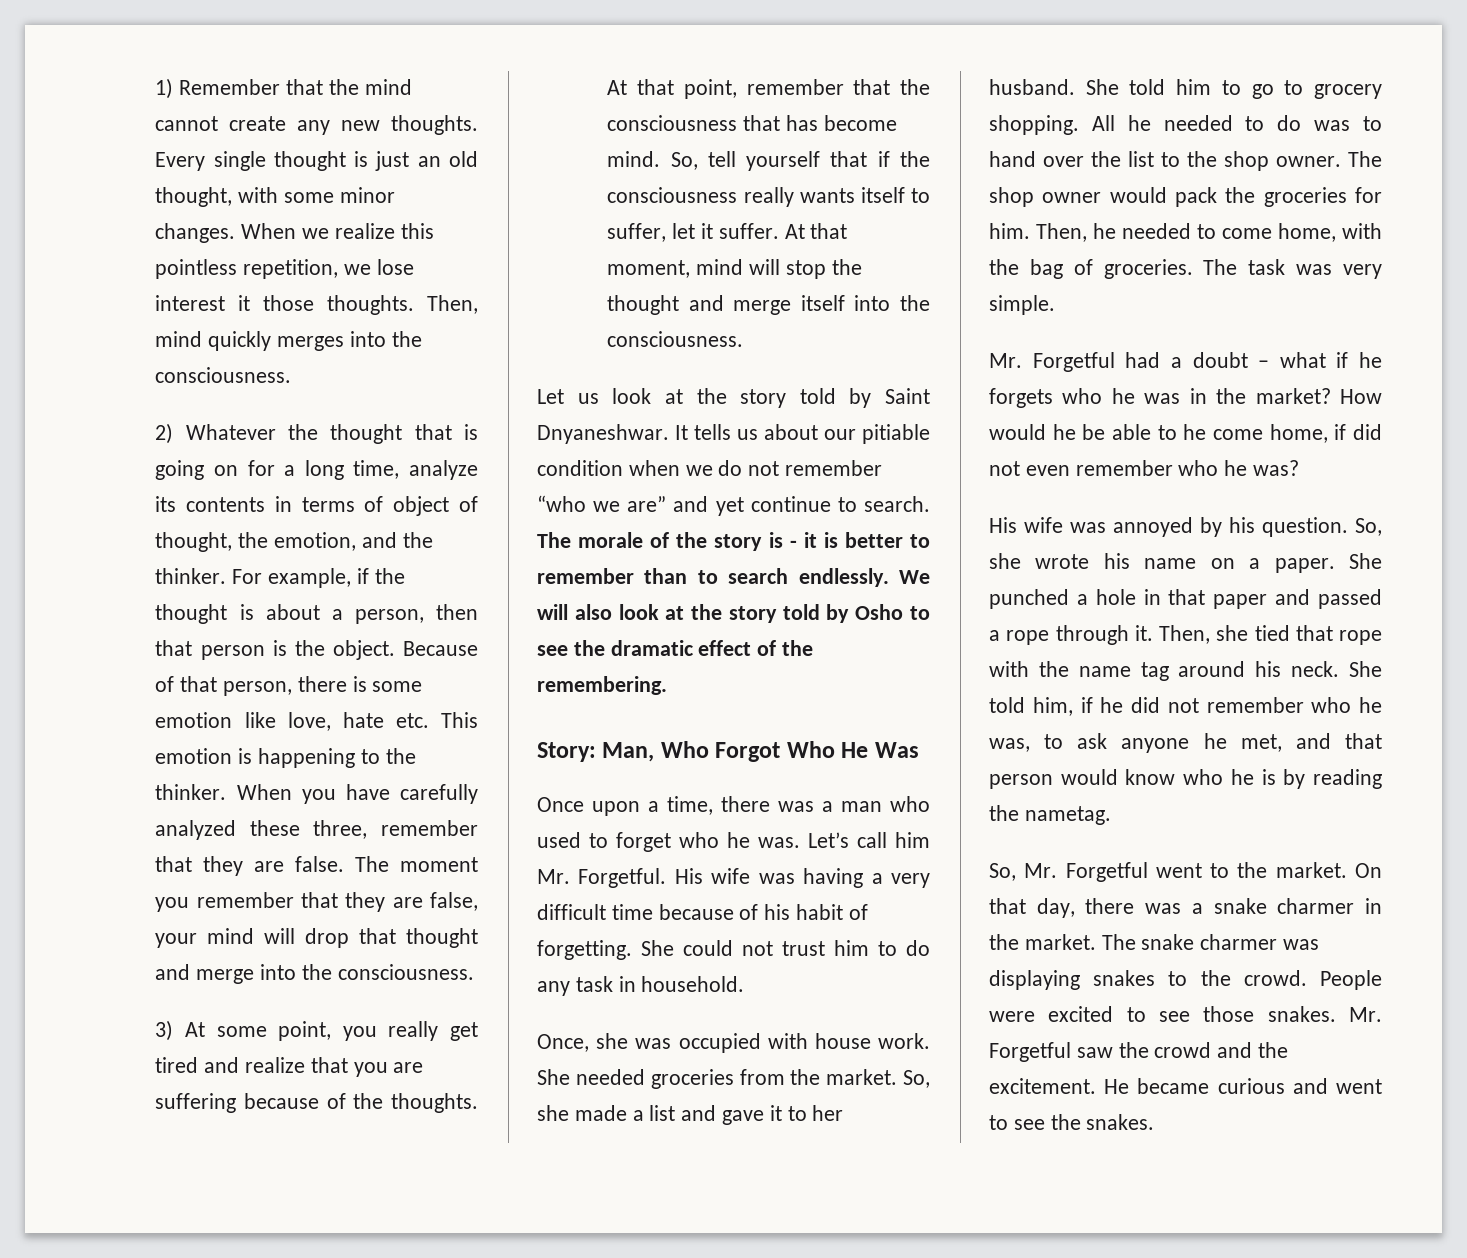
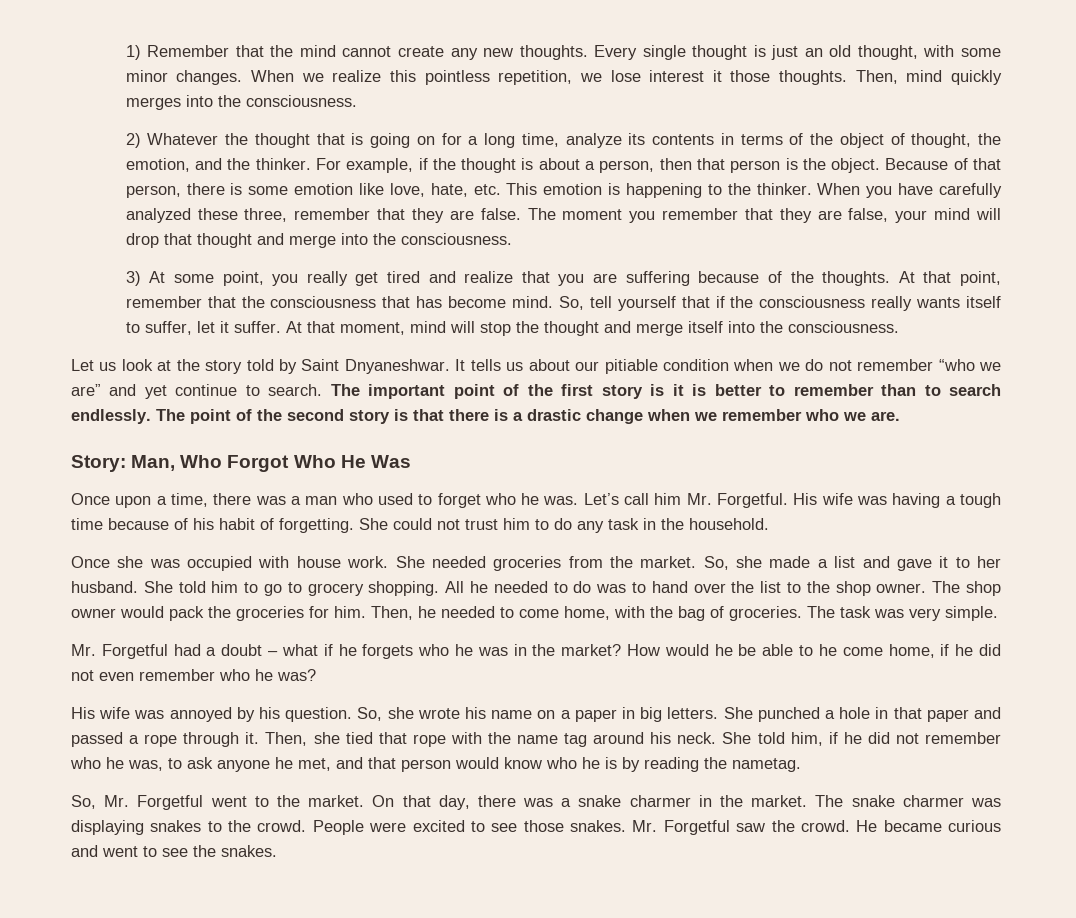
(384, 504) none -> [810,133,834,145] the
[342,712,384,728] hate -> [430,183,468,197] hate,
[578,532,797,551] morale of the story is - -> [368,384,665,399] important point of the first story is
[899,570,930,584] [537,604,930,623] [537,640,814,656] [537,676,667,695] We will also look at the story told by Osho to see the dramatic effect of the remembering. -> [156,409,900,424] The point of the second story is that there is a drastic change when we remember who we are.
[891,873,931,888] [537,904,606,920] very difficult -> [960,493,1002,508] tough
(636, 984) none -> [661,518,684,530] the
[537,1034,589,1052] Once, -> [71,556,110,568] Once
(1347, 432) none -> [955,644,974,656] he
[1274,558,1335,573] paper. -> [574,707,719,722] paper in big letters.
[1154,1042,1289,1058] [989,1078,1096,1094] crowd and the excitement. -> [800,820,850,832] crowd.

